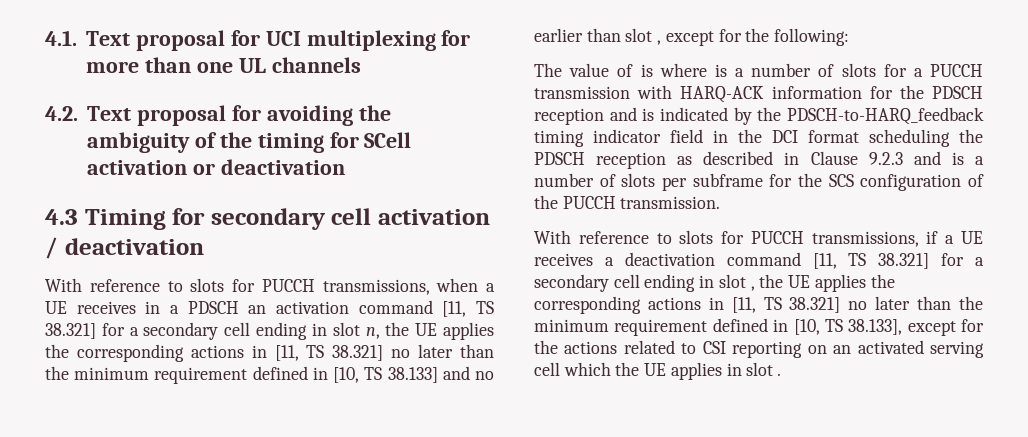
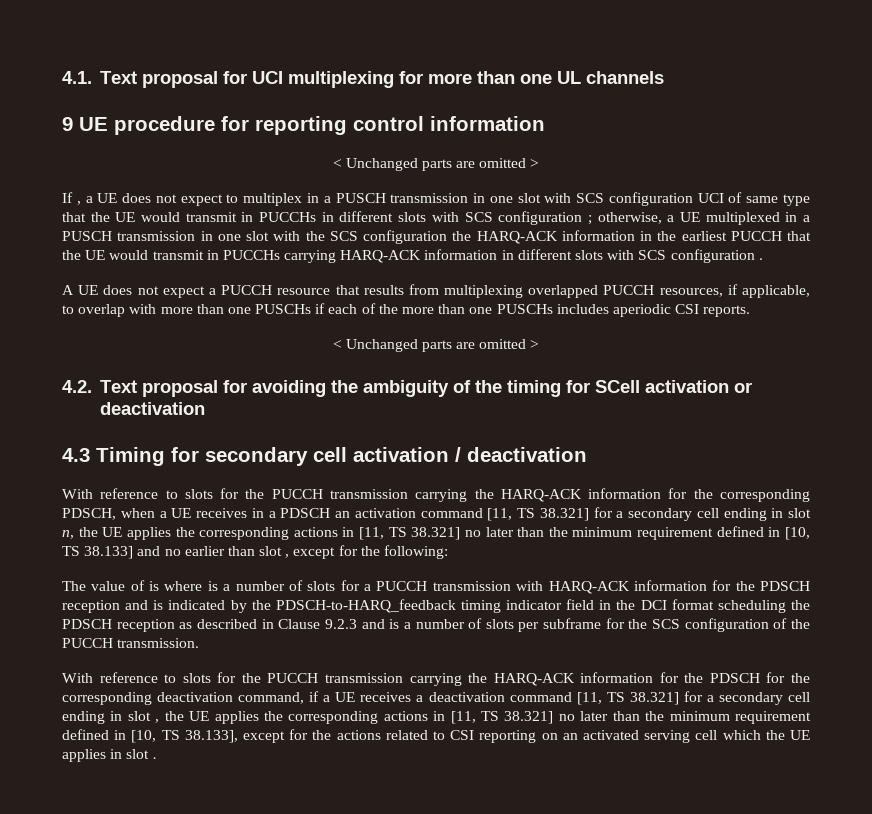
(361, 65) none -> [62,116,545,135] [332,158,540,171] [62,192,810,206] [62,211,811,225] [62,230,811,244] [62,249,763,263] [62,284,810,298] [62,303,751,317] [332,339,540,352] // 9 UE procedure for reporting control information // < Unchanged parts are omitted > // If , a UE does not expect to multiplex in a PUSCH transmission in one slot with SCS configuration UCI of same type that the UE would transmit in PUCCHs in different slots with SCS configuration ; otherwise, a UE multiplexed in a PUSCH transmission in one slot with the SCS configuration the HARQ-ACK information in the earliest PUCCH that the UE would transmit in PUCCHs carrying HARQ-ACK information in different slots with SCS configuration . // A UE does not expect a PUCCH resource that results from multiplexing overlapped PUCCH resources, if applicable, to overlap with more than one PUSCHs if each of the more than one PUSCHs includes aperiodic CSI reports. // < Unchanged parts are omitted >
[261,279,430,295] PUCCH transmissions, -> [245,488,811,502] [62,508,116,520] the PUCCH transmission carrying the HARQ-ACK information for the corresponding PDSCH,
[750,231,919,247] PUCCH transmissions, -> [241,672,810,686] [62,692,305,705] the PUCCH transmission carrying the HARQ-ACK information for the PDSCH for the corresponding deactivation command,

